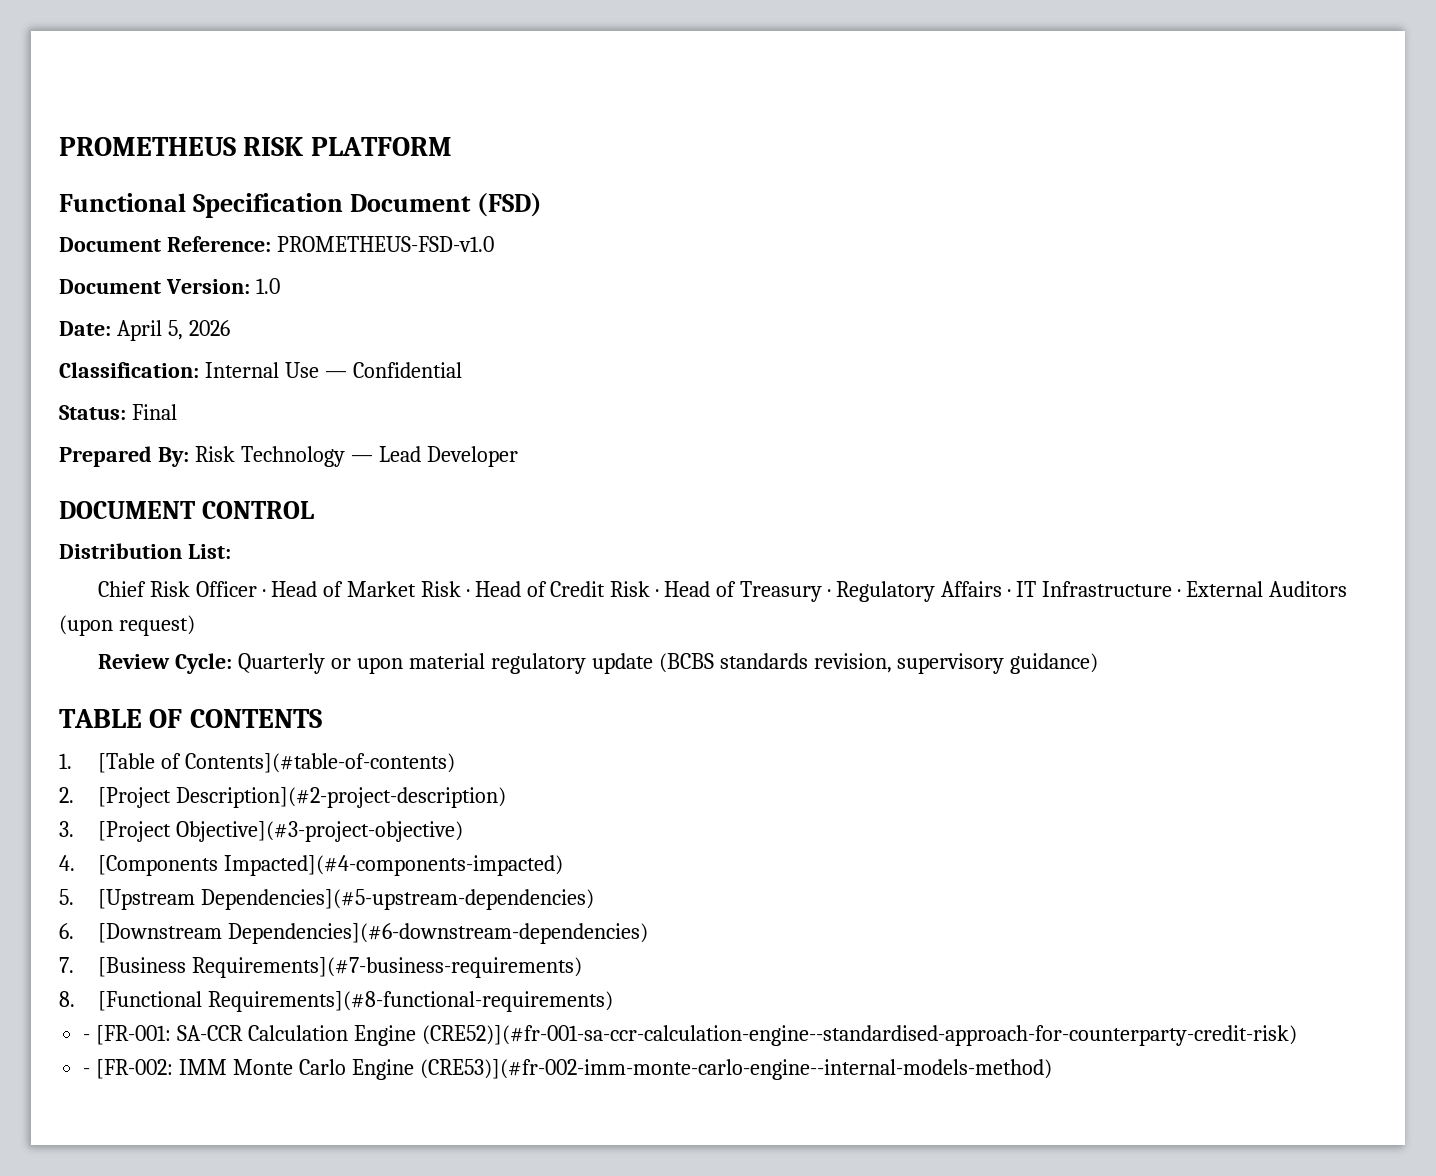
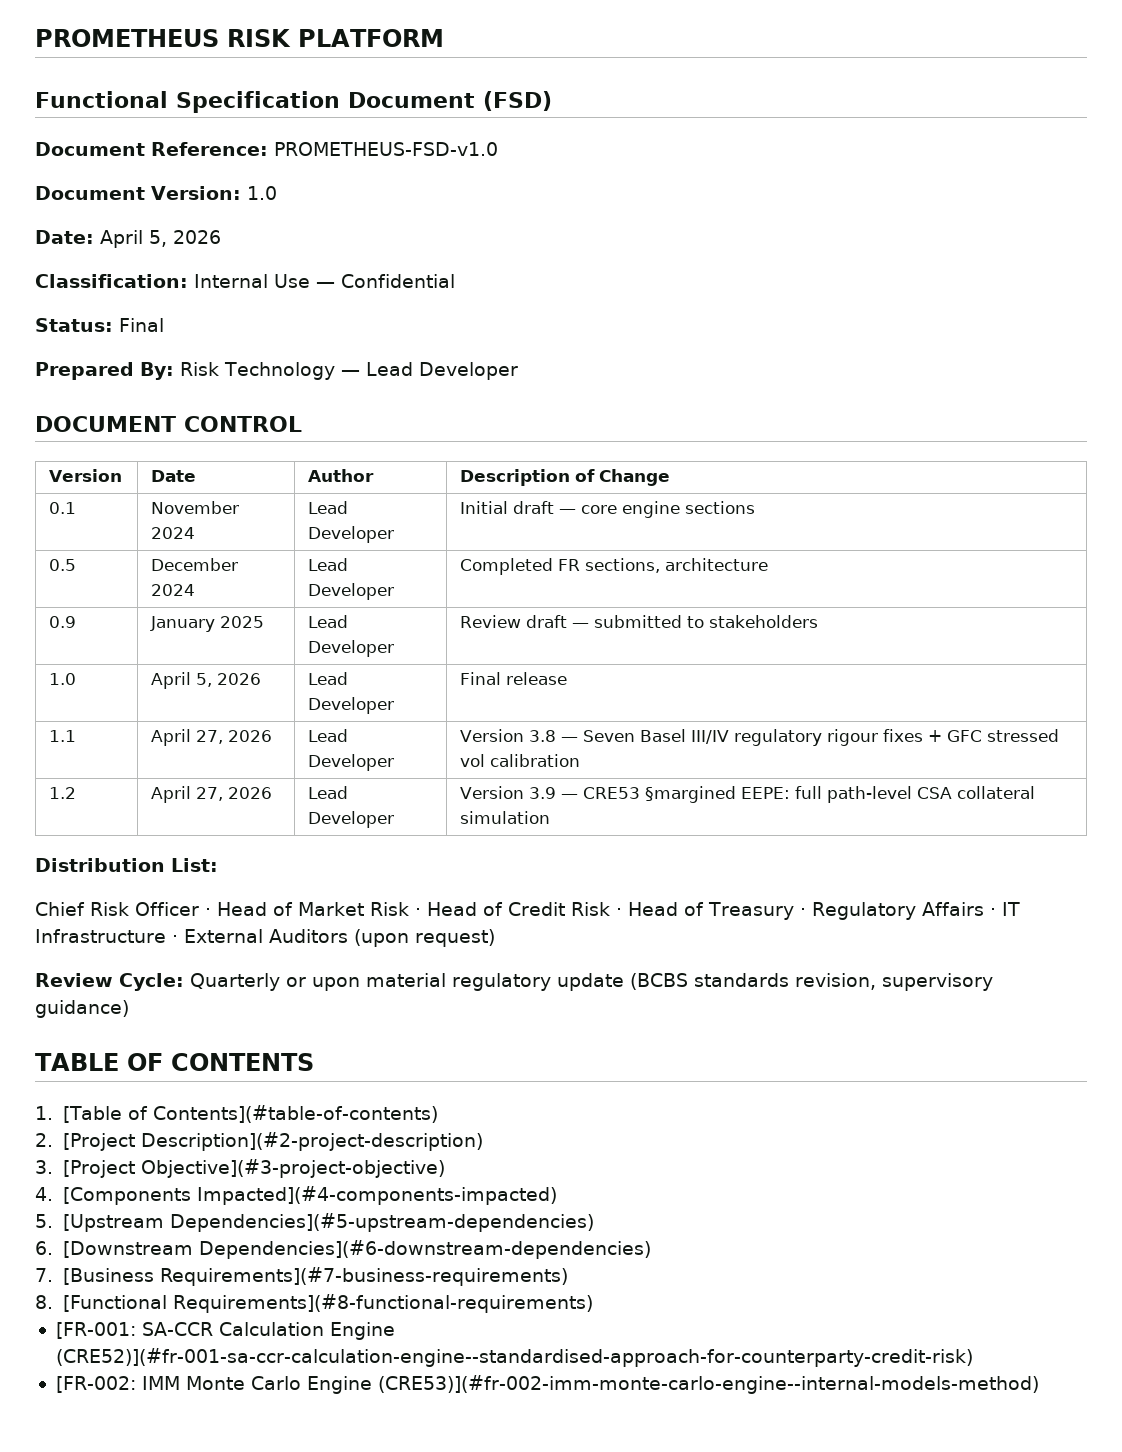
(314, 510) none -> [49,469,123,482] [151,470,197,482] [308,469,375,482] [460,469,671,486] [49,502,77,514] [151,501,240,514] [151,527,196,539] [308,501,349,514] [308,526,395,543] [460,501,756,518] [49,559,77,571] [151,558,239,571] [151,584,196,596] [308,558,349,571] [308,583,395,600] [460,558,769,575] [49,616,77,628] [150,616,265,632] [308,615,349,628] [308,640,395,657] [460,615,819,628] [49,673,77,685] [151,672,262,689] [308,672,349,685] [308,697,395,714] [460,672,568,685] [49,730,77,742] [151,729,273,746] [308,729,349,742] [308,754,395,771] [460,729,1060,746] [460,754,581,767] [49,787,77,799] [151,786,273,803] [308,786,349,799] [308,811,395,828] [460,786,1036,803] [460,811,551,824] // Version | Date | Author | Description of Change // 0.1 | November 2024 | Lead Developer | Initial draft — core engine sections // 0.5 | December 2024 | Lead Developer | Completed FR sections, architecture // 0.9 | January 2025 | Lead Developer | Review draft — submitted to stakeholders // 1.0 | April 5, 2026 | Lead Developer | Final release // 1.1 | April 27, 2026 | Lead Developer | Version 3.8 — Seven Basel III/IV regulatory rigour fixes + GFC stressed vol calibration // 1.2 | April 27, 2026 | Lead Developer | Version 3.9 — CRE53 §margined EEPE: full path-level CSA collateral simulation
[83,1034,91,1041] - -> (594, 1303) none
[83,1068,91,1075] - -> (973, 1357) none

